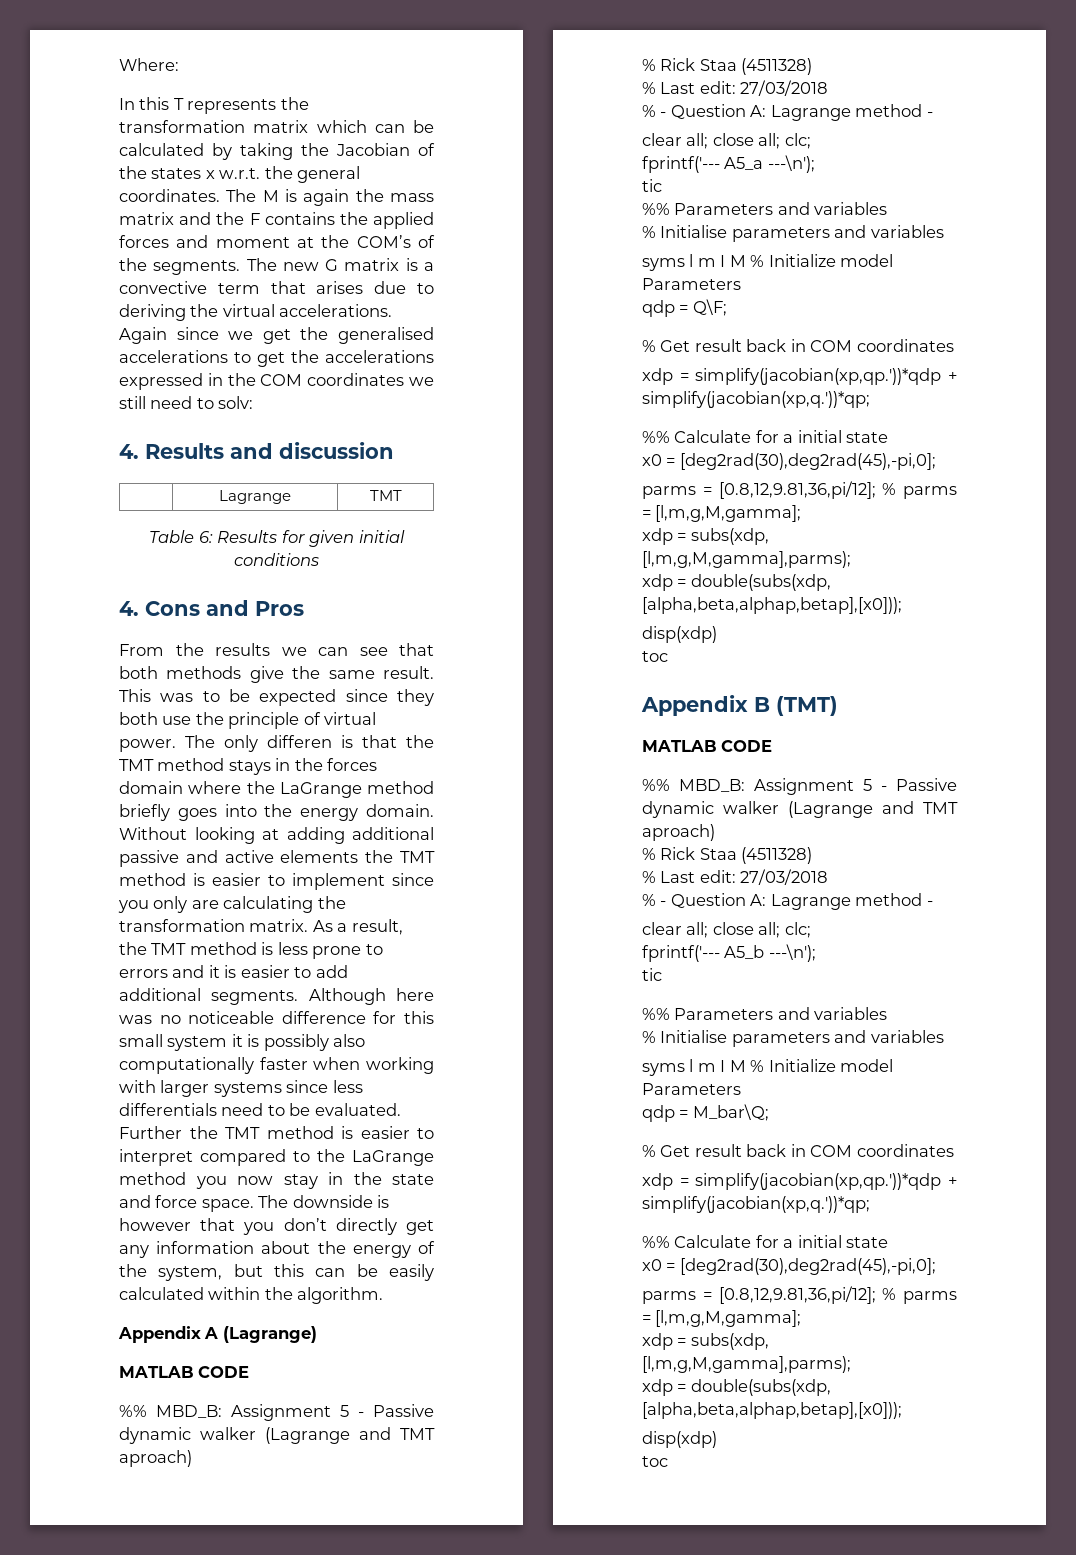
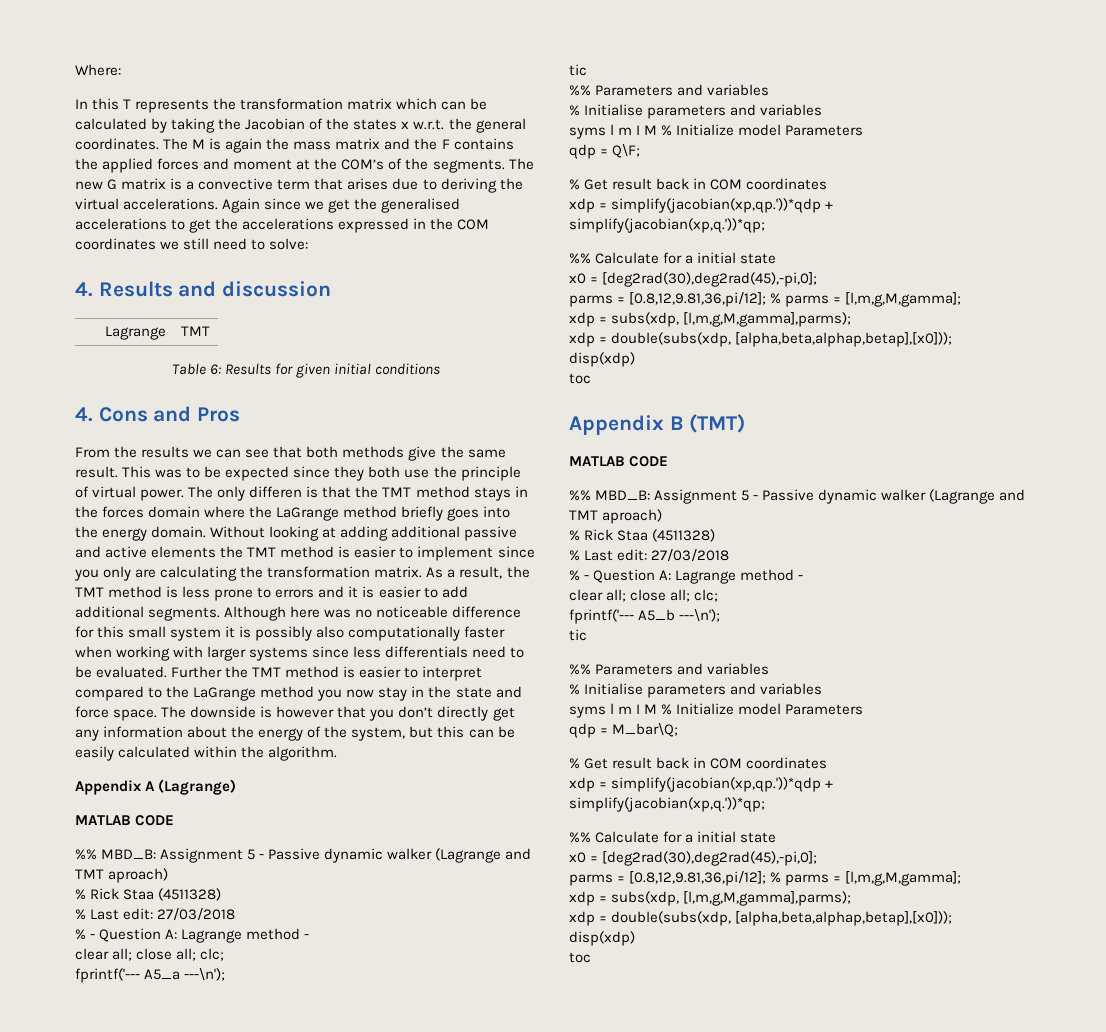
[218,396,254,409] solv: -> [269,238,309,250] solve:

